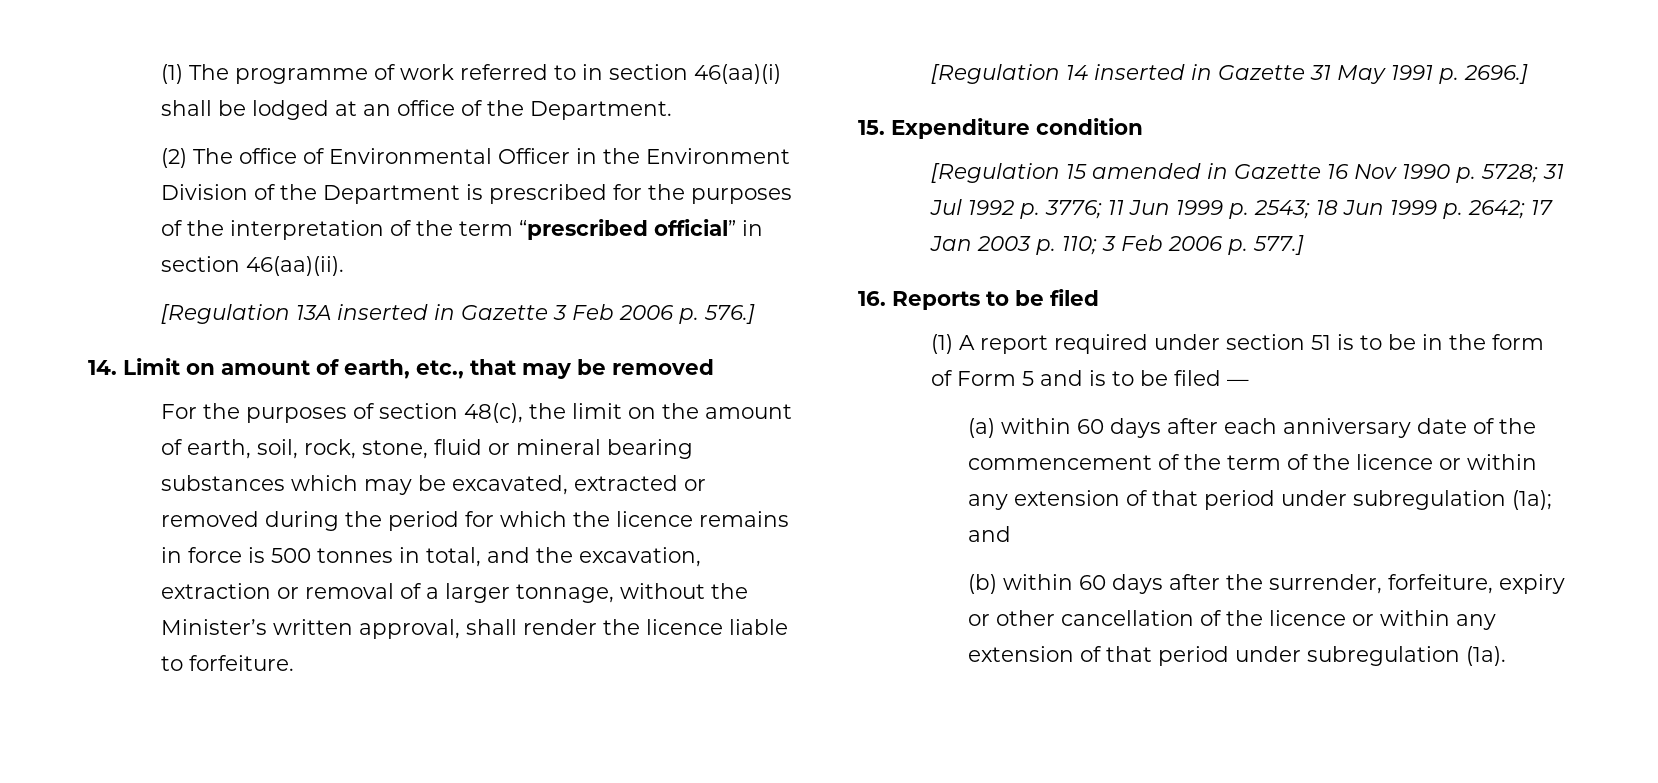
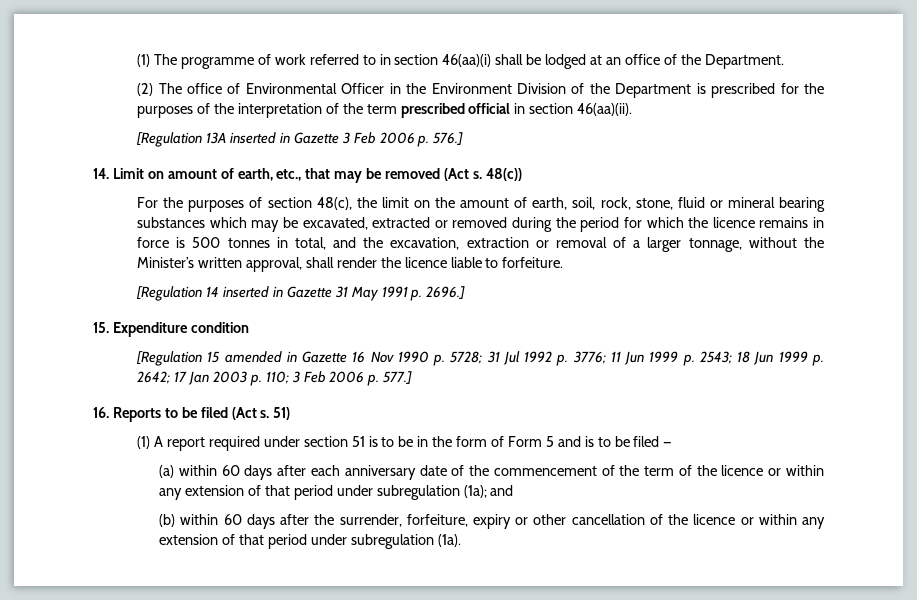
[519,219,737,240] “prescribed official” -> [400,103,511,118] prescribed official
(714, 367) none -> [444,168,522,181] (Act s. 48(c))
(1099, 297) none -> [231,407,291,420] (Act s. 51)

